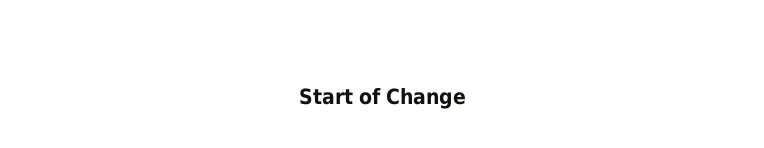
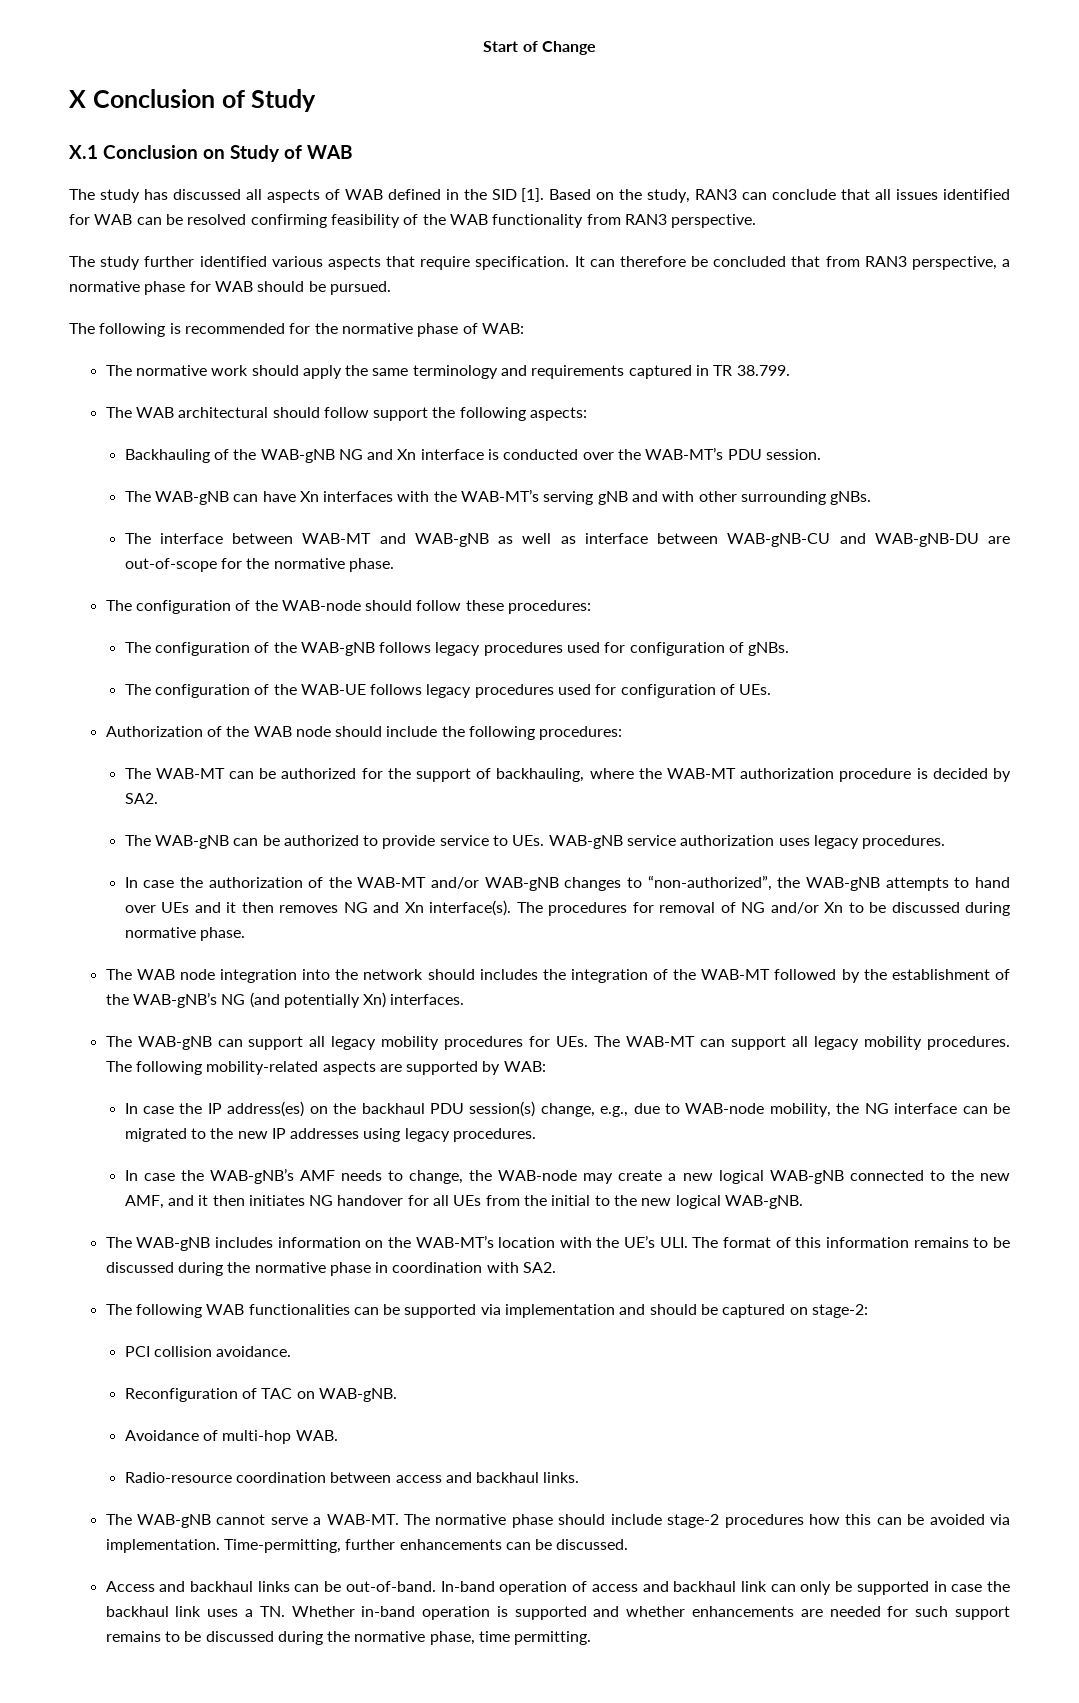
(466, 98) none -> [69,89,317,112] [69,145,353,162] [69,188,1010,203] [69,214,757,228] [69,256,1010,270] [69,281,391,295] [69,323,524,337] [105,365,790,379] [105,407,588,421] [124,447,822,463] [124,489,872,505] [124,533,1011,547] [124,558,394,572] [105,600,592,614] [124,642,790,656] [124,684,772,698] [105,726,623,740] [124,768,1011,782] [124,793,158,804] [124,835,946,849] [124,875,1010,891] [124,900,1011,916] [124,927,245,941] [105,969,1011,983] [105,992,465,1008] [105,1036,1010,1050] [105,1061,546,1075] [124,1101,1010,1117] [124,1128,537,1142] [124,1168,1010,1184] [124,1195,803,1209] [105,1235,1011,1251] [105,1262,557,1276] [105,1304,869,1318] [124,1346,292,1357] [124,1388,397,1402] [124,1430,338,1444] [124,1472,580,1483] [105,1514,1010,1528] [105,1539,629,1553] [105,1581,1011,1595] [105,1606,1011,1620] [105,1631,592,1645] // X Conclusion of Study // X.1 Conclusion on Study of WAB // The study has discussed all aspects of WAB defined in the SID [1]. Based on the study, RAN3 can conclude that all issues identified for WAB can be resolved confirming feasibility of the WAB functionality from RAN3 perspective. // The study further identified various aspects that require specification. It can therefore be concluded that from RAN3 perspective, a normative phase for WAB should be pursued. // The following is recommended for the normative phase of WAB: // The normative work should apply the same terminology and requirements captured in TR 38.799. // The WAB architectural should follow support the following aspects: // Backhauling of the WAB-gNB NG and Xn interface is conducted over the WAB-MT’s PDU session. // The WAB-gNB can have Xn interfaces with the WAB-MT’s serving gNB and with other surrounding gNBs. // The interface between WAB-MT and WAB-gNB as well as interface between WAB-gNB-CU and WAB-gNB-DU are out-of-scope for the normative phase. // The configuration of the WAB-node should follow these procedures: // The configuration of the WAB-gNB follows legacy procedures used for configuration of gNBs. // The configuration of the WAB-UE follows legacy procedures used for configuration of UEs. // Authorization of the WAB node should include the following procedures: // The WAB-MT can be authorized for the support of backhauling, where the WAB-MT authorization procedure is decided by SA2. // The WAB-gNB can be authorized to provide service to UEs. WAB-gNB service authorization uses legacy procedures. // In case the authorization of the WAB-MT and/or WAB-gNB changes to “non-authorized”, the WAB-gNB attempts to hand over UEs and it then removes NG and Xn interface(s). The procedures for removal of NG and/or Xn to be discussed during normative phase. // The WAB node integration into the network should includes the integration of the WAB-MT followed by the establishment of the WAB-gNB’s NG (and potentially Xn) interfaces. // The WAB-gNB can support all legacy mobility procedures for UEs. The WAB-MT can support all legacy mobility procedures. The following mobility-related aspects are supported by WAB: // In case the IP address(es) on the backhaul PDU session(s) change, e.g., due to WAB-node mobility, the NG interface can be migrated to the new IP addresses using legacy procedures. // In case the WAB-gNB’s AMF needs to change, the WAB-node may create a new logical WAB-gNB connected to the new AMF, and it then initiates NG handover for all UEs from the initial to the new logical WAB-gNB. // The WAB-gNB includes information on the WAB-MT’s location with the UE’s ULI. The format of this information remains to be discussed during the normative phase in coordination with SA2. // The following WAB functionalities can be supported via implementation and should be captured on stage-2: // PCI collision avoidance. // Reconfiguration of TAC on WAB-gNB. // Avoidance of multi-hop WAB. // Radio-resource coordination between access and backhaul links. // The WAB-gNB cannot serve a WAB-MT. The normative phase should include stage-2 procedures how this can be avoided via implementation. Time-permitting, further enhancements can be discussed. // Access and backhaul links can be out-of-band. In-band operation of access and backhaul link can only be supported in case the backhaul link uses a TN. Whether in-band operation is supported and whether enhancements are needed for such support remains to be discussed during the normative phase, time permitting.

